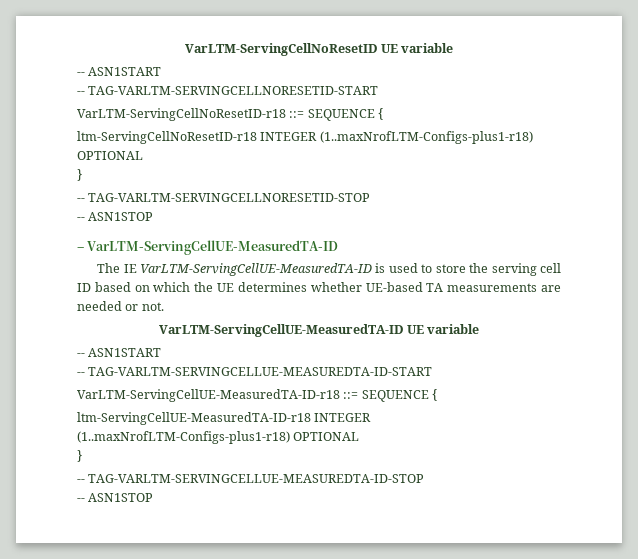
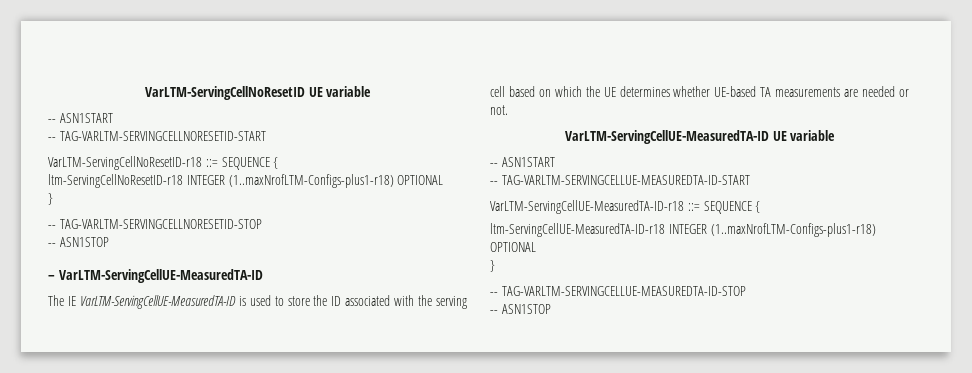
(489, 268) none -> [331,295,433,306] ID associated with the
[77,283,91,292] ID -> (505, 91) none

